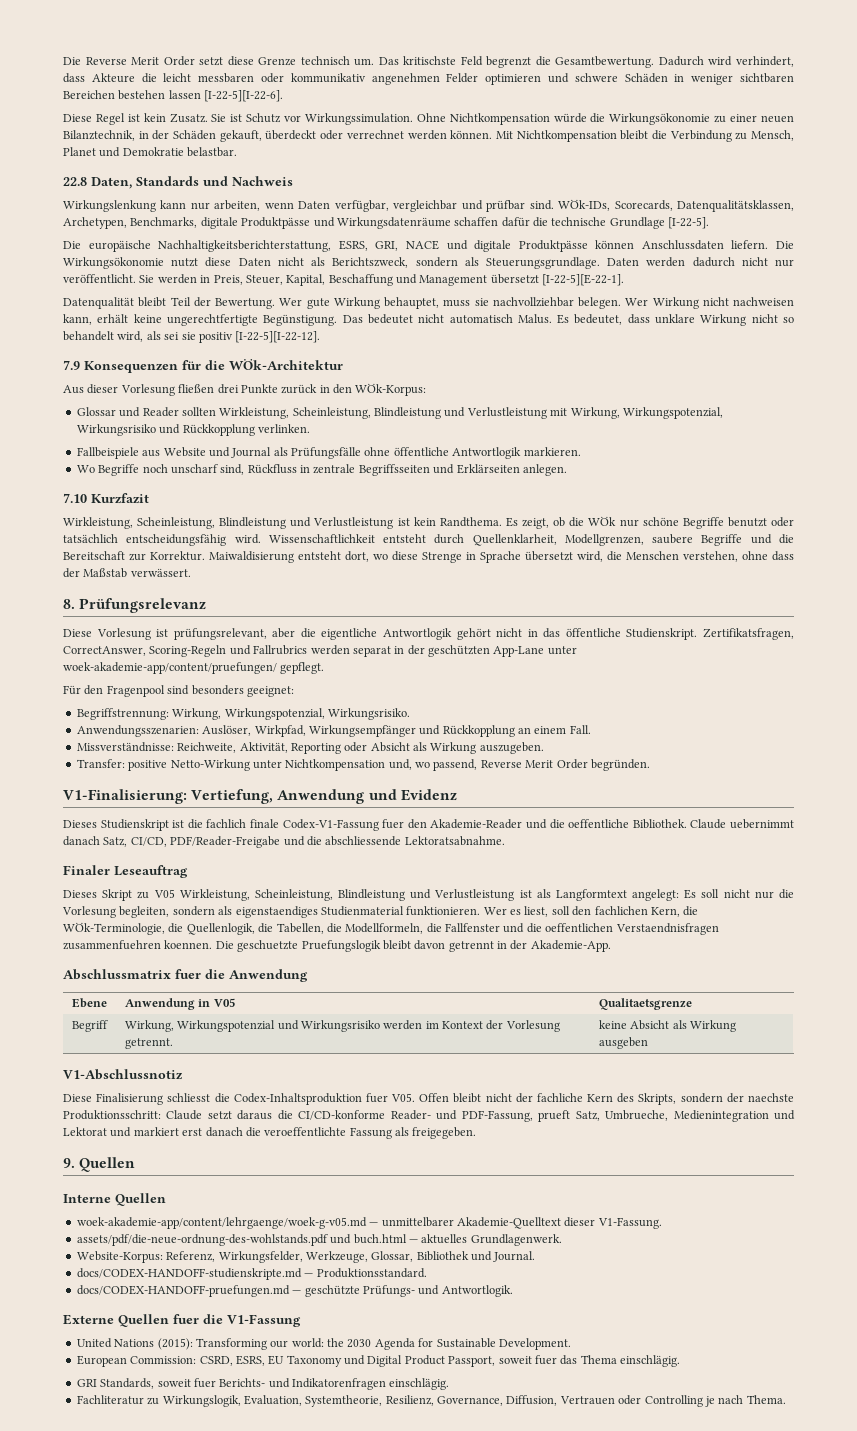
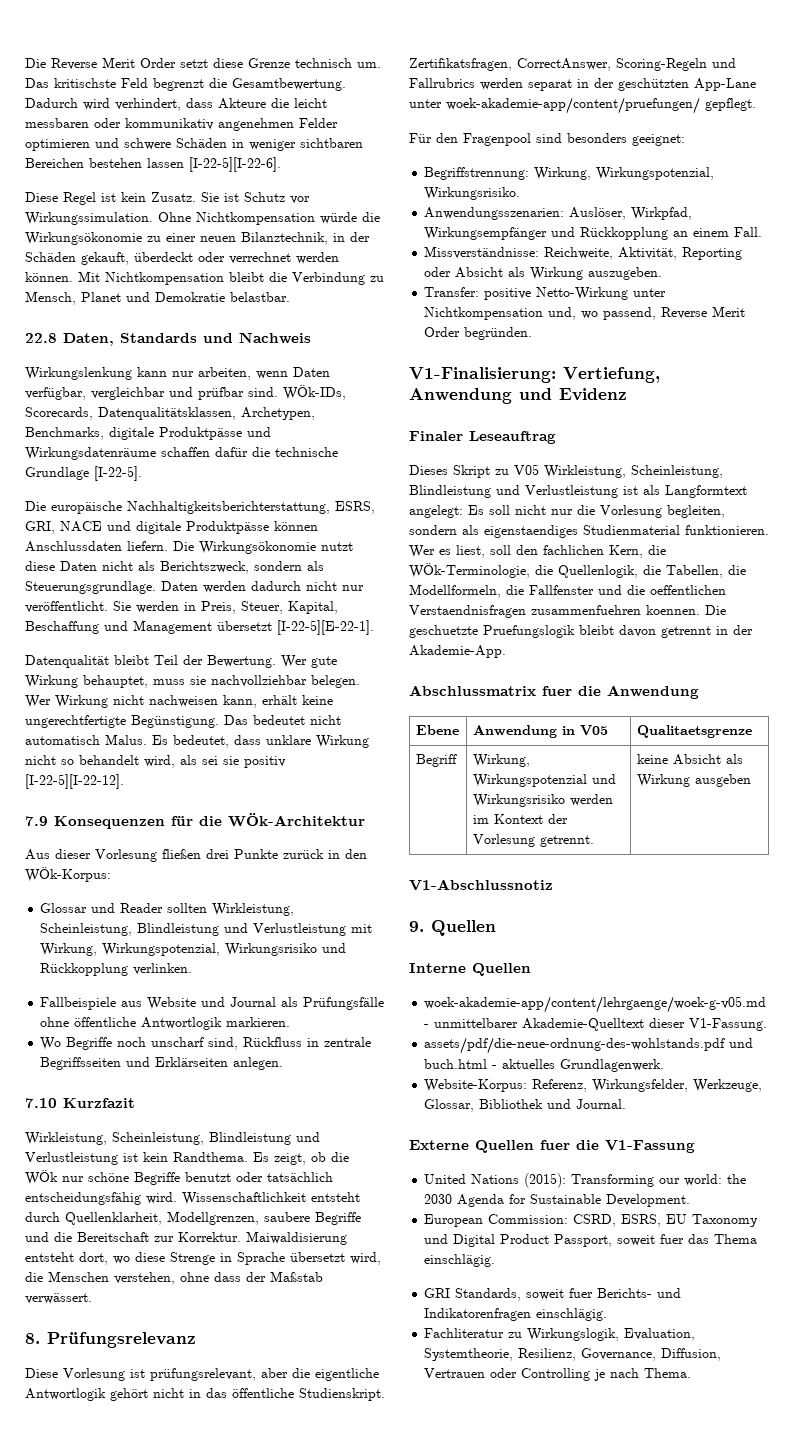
[63,819,795,831] [63,836,505,848] // Dieses Studienskript ist die fachlich finale Codex-V1-Fassung fuer den Akademie-Reader und die oeffentliche Bibliothek. Claude uebernimmt danach Satz, CI/CD, PDF/Reader-Freigabe und die abschliessende Lektoratsabnahme. -> (627, 394) none
[63,1093,794,1105] [63,1110,795,1122] [63,1127,477,1139] // Diese Finalisierung schliesst die Codex-Inhaltsproduktion fuer V05. Offen bleibt nicht der fachliche Kern des Skripts, sondern der naechste Produktionsschritt: Claude setzt daraus die CI/CD-konforme Reader- und PDF-Fassung, prueft Satz, Umbrueche, Medienintegration und Lektorat und markiert erst danach die veroeffentlichte Fassung als freigegeben. -> (553, 885) none
[369,1222,379,1226] — -> [424,1024,430,1028] -
[408,1239,418,1243] — -> [492,1065,498,1069] -
[76,1268,427,1280] [76,1285,513,1297] // docs/CODEX-HANDOFF-studienskripte.md — Produktionsstandard. // docs/CODEX-HANDOFF-pruefungen.md — geschützte Prüfungs- und Antwortlogik. -> (627, 1104) none

